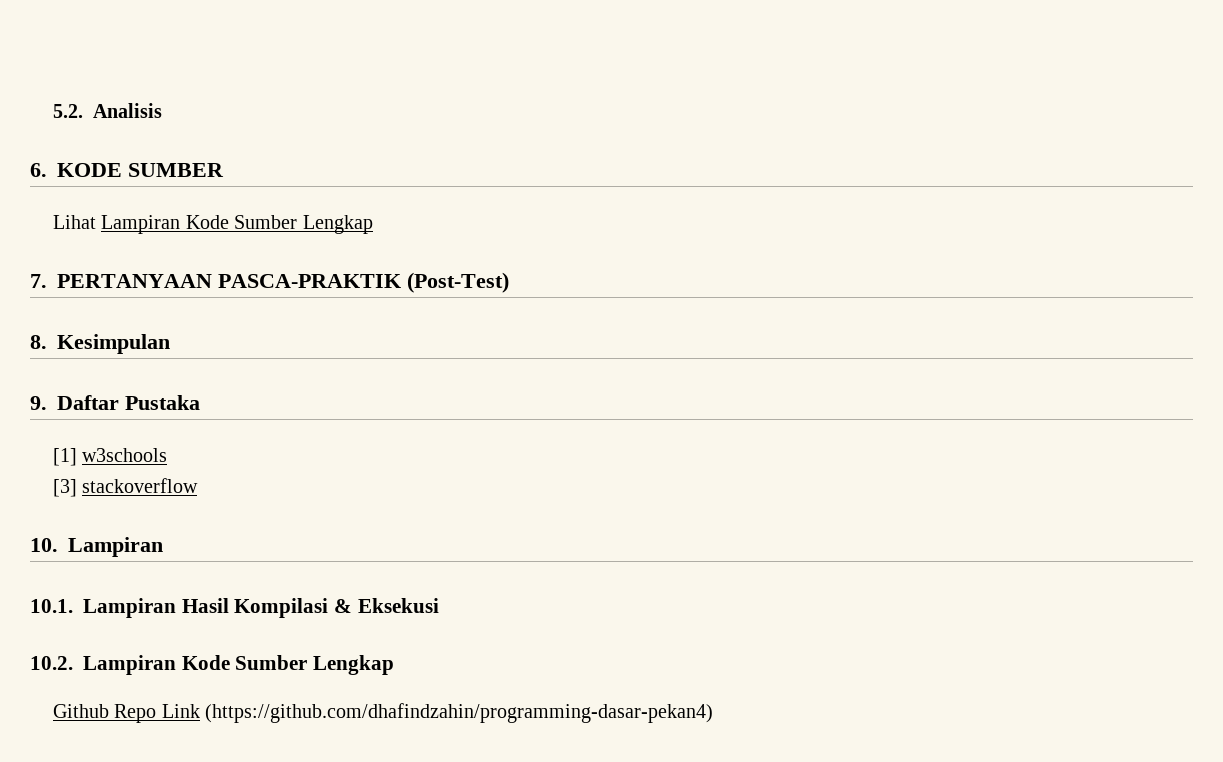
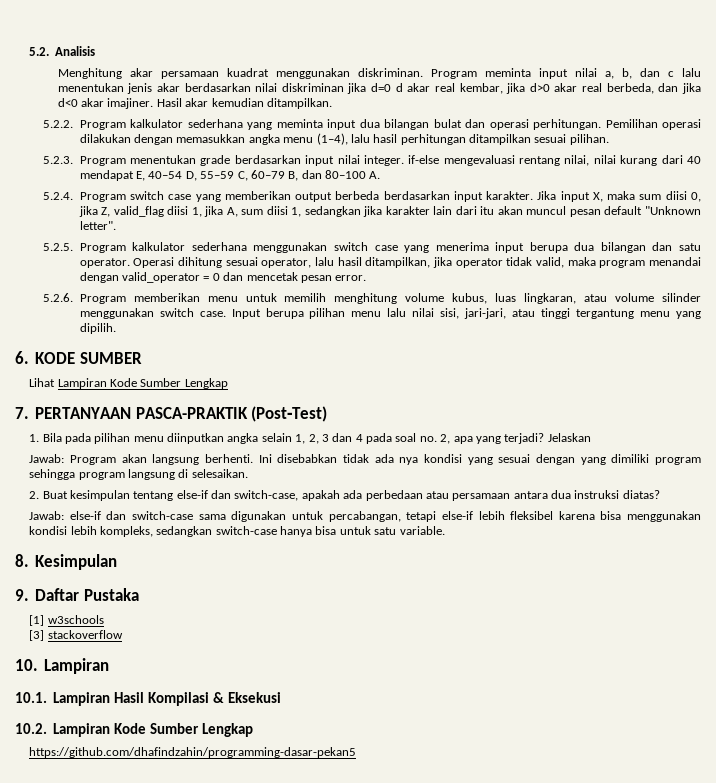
(162, 110) none -> [57,68,702,79] [57,83,701,94] [57,98,332,109] [43,119,701,130] [79,133,609,145] [43,155,701,166] [79,170,381,181] [43,191,702,202] [78,206,701,217] [79,221,116,230] [43,242,701,253] [79,257,702,268] [79,272,367,283] [43,293,701,304] [79,308,701,319] [79,323,116,334] // Menghitung akar persamaan kuadrat menggunakan diskriminan. Program meminta input nilai a, b, dan c lalu menentukan jenis akar berdasarkan nilai diskriminan jika d=0 d akar real kembar, jika d>0 akar real berbeda, dan jika d<0 akar imajiner. Hasil akar kemudian ditampilkan. // 5.2.2. Program kalkulator sederhana yang meminta input dua bilangan bulat dan operasi perhitungan. Pemilihan operasi dilakukan dengan memasukkan angka menu (1–4), lalu hasil perhitungan ditampilkan sesuai pilihan. // 5.2.3. Program menentukan grade berdasarkan input nilai integer. if-else mengevaluasi rentang nilai, nilai kurang dari 40 mendapat E, 40–54 D, 55–59 C, 60–79 B, dan 80–100 A. // 5.2.4. Program switch case yang memberikan output berbeda berdasarkan input karakter. Jika input X, maka sum diisi 0, jika Z, valid_flag diisi 1, jika A, sum diisi 1, sedangkan jika karakter lain dari itu akan muncul pesan default "Unknown letter". // 5.2.5. Program kalkulator sederhana menggunakan switch case yang menerima input berupa dua bilangan dan satu operator. Operasi dihitung sesuai operator, lalu hasil ditampilkan, jika operator tidak valid, maka program menandai dengan valid_operator = 0 dan mencetak pesan error. // 5.2.6. Program memberikan menu untuk memilih menghitung volume kubus, luas lingkaran, atau volume silinder menggunakan switch case. Input berupa pilihan menu lalu nilai sisi, jari-jari, atau tinggi tergantung menu yang dipilih.
(509, 282) none -> [29,433,591,444] [29,454,702,465] [29,469,248,480] [29,490,660,501] [29,511,701,522] [29,526,445,537] // 1. Bila pada pilihan menu diinputkan angka selain 1, 2, 3 dan 4 pada soal no. 2, apa yang terjadi? Jelaskan // Jawab: Program akan langsung berhenti. Ini disebabkan tidak ada nya kondisi yang sesuai dengan yang dimiliki program sehingga program langsung di selesaikan. // 2. Buat kesimpulan tentang else-if dan switch-case, apakah ada perbedaan atau persamaan antara dua instruksi diatas? // Jawab: else-if dan switch-case sama digunakan untuk percabangan, tetapi else-if lebih fleksibel karena bisa menggunakan kondisi lebih kompleks, sedangkan switch-case hanya bisa untuk satu variable.
[52,703,714,723] Github Repo Link (https://github.com/dhafindzahin/programming-dasar-pekan4) -> [29,747,357,758] https://github.com/dhafindzahin/programming-dasar-pekan5

